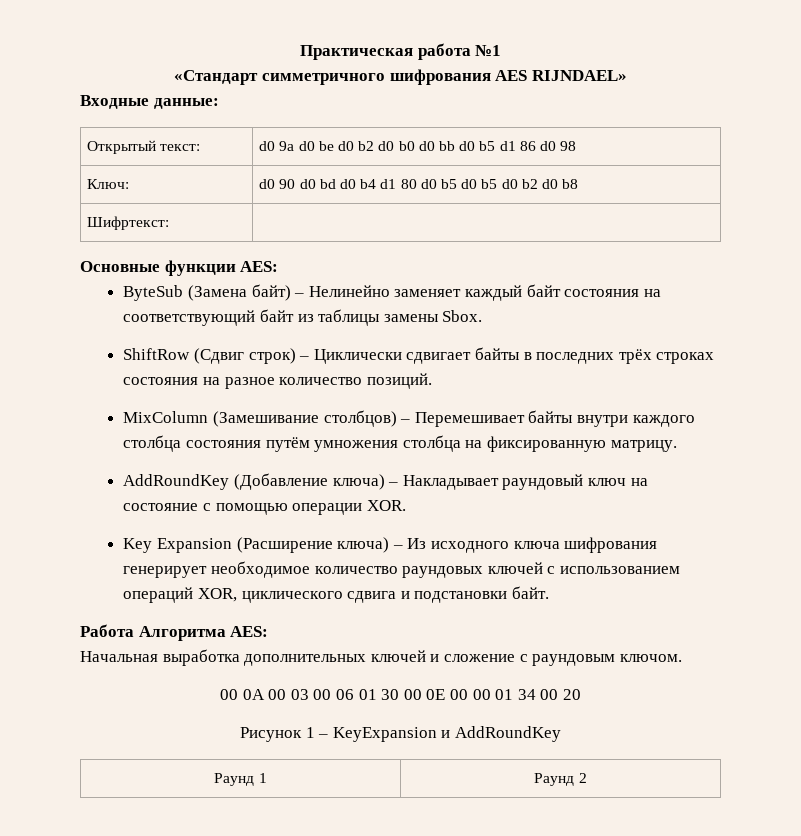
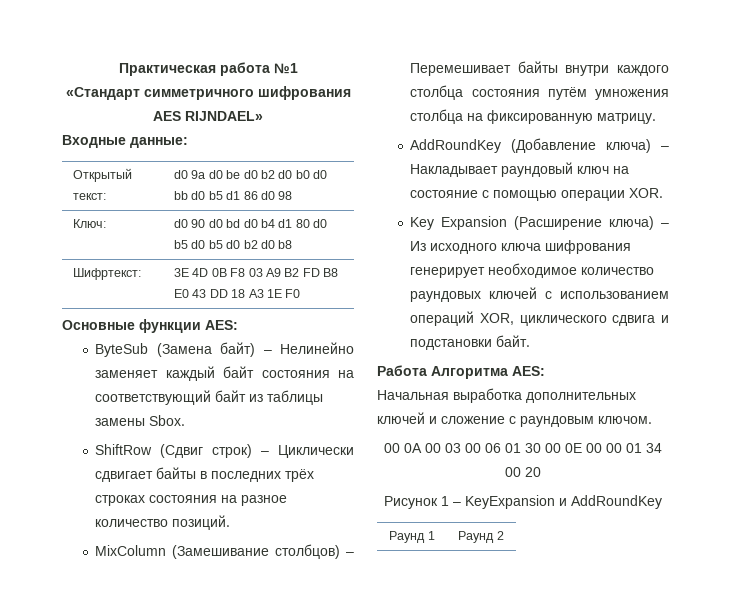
(170, 223) none -> [174,268,339,277] [174,289,301,298] 3E 4D 0B F8 03 A9 B2 FD B8 E0 43 DD 18 A3 1E F0

